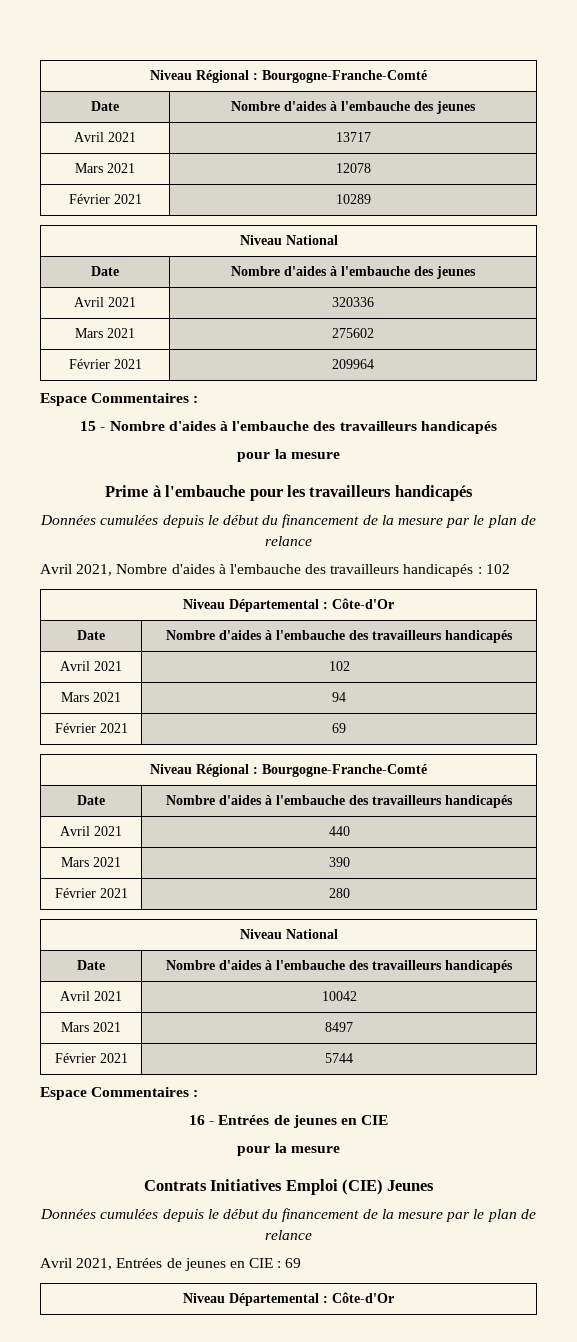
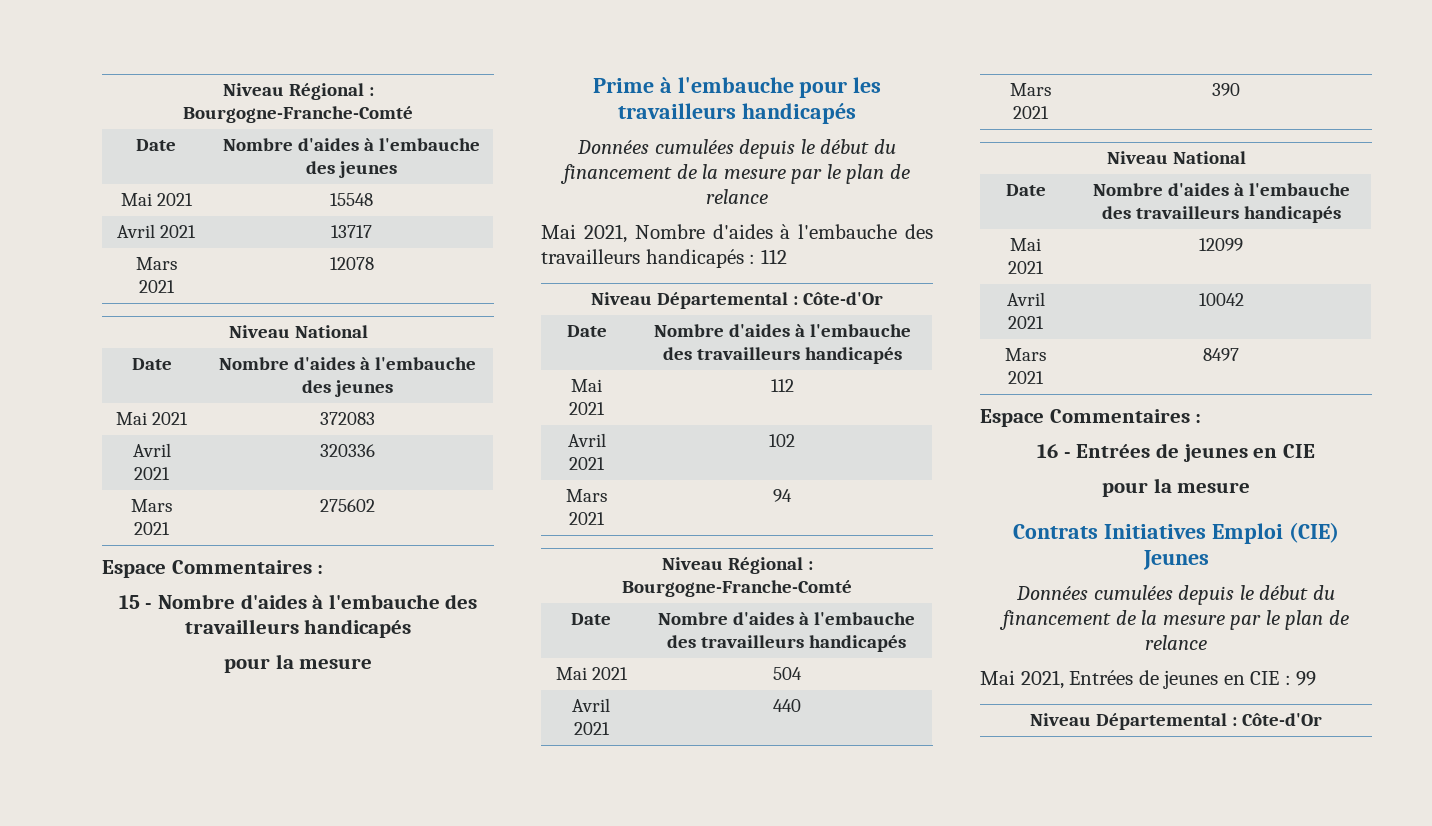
(476, 107) none -> [120,193,193,206] [330,193,373,206] // Mai 2021 | 15548
[68,194,142,204] [335,194,371,204] // Février 2021 | 10289 -> (374, 263) none
(476, 272) none -> [116,412,188,425] [319,412,375,425] // Mai 2021 | 372083
[68,359,142,369] [332,359,374,369] // Février 2021 | 209964 -> (375, 505) none
[40,564,72,574] Avril -> [541,224,576,239] Mai
[485,564,510,574] 102 -> [760,249,787,264] 112
(513, 636) none -> [571,379,602,392] [569,402,605,415] [770,379,794,392] // Mai 2021 | 112
[54,723,128,733] [332,723,346,733] // Février 2021 | 69 -> (792, 495) none
(513, 801) none -> [555,667,628,680] [772,667,802,680] // Mai 2021 | 504
[54,888,128,898] [328,888,350,898] // Février 2021 | 280 -> (1240, 89) none
(513, 966) none -> [1010,238,1041,251] [1008,261,1044,274] [1199,238,1243,251] // Mai 2021 | 12099
[54,1053,128,1063] [325,1053,353,1063] // Février 2021 | 5744 -> (1239, 354) none
[40,1258,72,1268] Avril -> [980,670,1015,685] Mai
[285,1258,302,1268] 69 -> [1296,671,1317,686] 99

